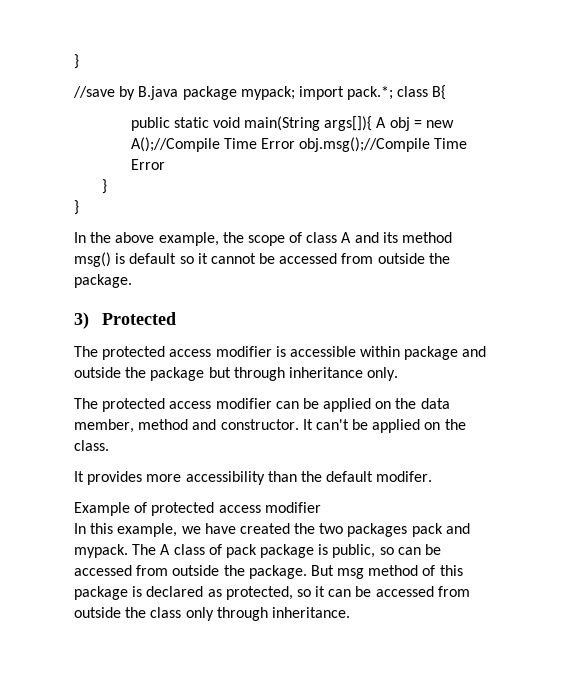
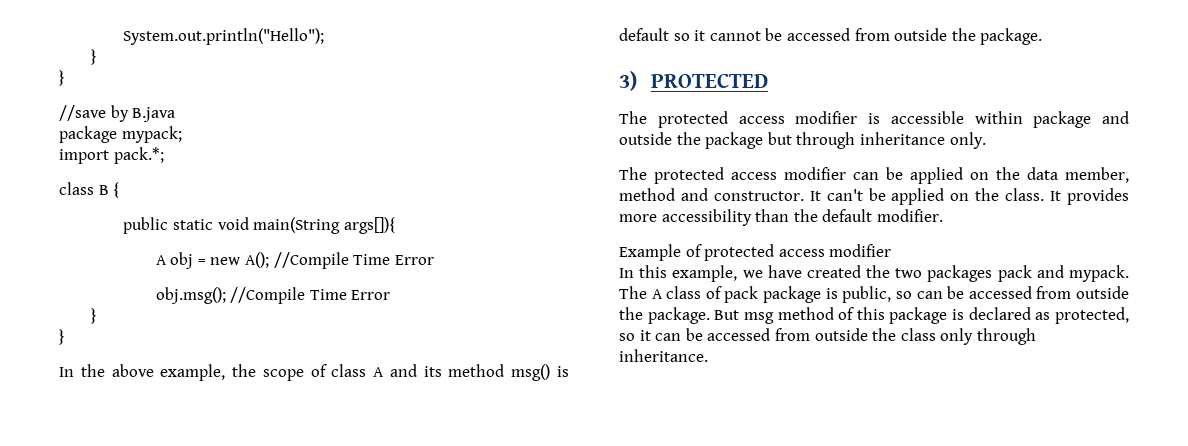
(74, 61) none -> [123,28,325,45] [91,49,98,65] System.out.println("Hello"); // } //
(179, 93) none -> (176, 114) //
(295, 93) none -> (182, 134) //
[397,85,447,100] class B{ -> [59,182,120,198] // class B {
(373, 123) none -> (395, 225) //
[130,137,431,152] A();//Compile Time Error obj.msg();//Compile -> [244,252,434,269] [155,287,306,304] A(); //Compile Time Error // obj.msg(); //Compile
[102,312,177,325] Protected -> [651,73,769,88] PROTECTED
(109, 445) // -> (1045, 194) none
[376,471,433,482] modifer. -> [876,209,943,222] modifier.

